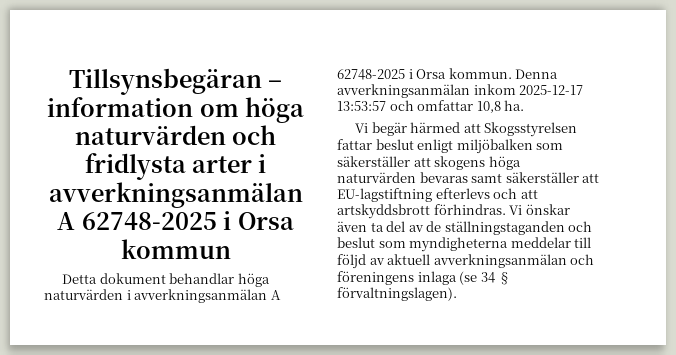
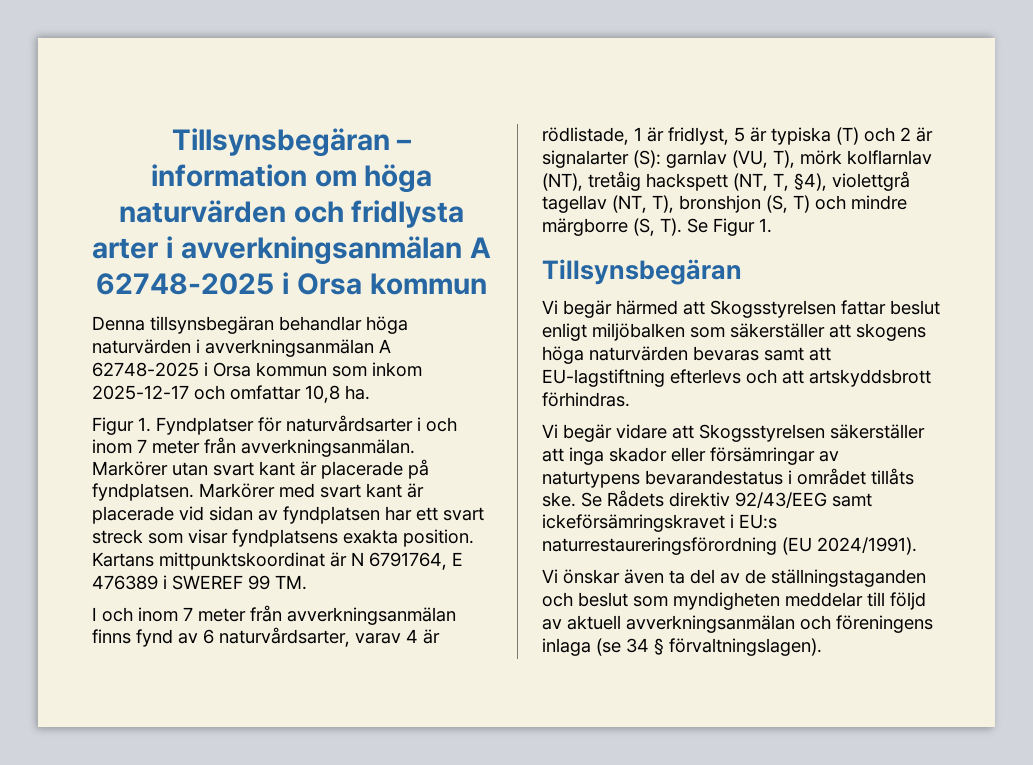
[62,273,166,284] Detta dokument -> [92,316,274,334] Denna tillsynsbegäran
[448,68,559,79] [337,84,470,98] kommun. Denna avverkningsanmälan -> [256,362,367,377] kommun som
[337,101,386,111] 13:53:57 -> (189, 392) none
(525, 105) none -> [92,415,457,435] [92,437,415,457] [92,459,429,479] [92,483,424,501] [92,506,484,524] [92,529,474,547] [92,552,463,570] [92,575,307,590] [92,605,456,625] [92,627,440,647] [542,127,933,145] [542,150,932,168] [542,171,910,191] [542,195,907,213] [542,218,772,236] [542,259,742,285] // Figur 1. Fyndplatser för naturvårdsarter i och inom 7 meter från avverkningsanmälan. Markörer utan svart kant är placerade på fyndplatsen. Markörer med svart kant är placerade vid sidan av fyndplatsen har ett svart streck som visar fyndplatsens exakta position. Kartans mittpunktskoordinat är N 6791764, E 476389 i SWEREF 99 TM. // I och inom 7 meter från avverkningsanmälan finns fynd av 6 naturvårdsarter, varav 4 är rödlistade, 1 är fridlyst, 5 är typiska (T) och 2 är signalarter (S): garnlav (VU, T), mörk kolflarnlav (NT), tretåig hackspett (NT, T, §4), violettgrå tagellav (NT, T), bronshjon (S, T) och mindre märgborre (S, T). Se Figur 1. // Tillsynsbegäran
[505,172,579,183] säkerställer -> (804, 354) none
(506, 209) none -> [542,424,925,442] [542,447,839,465] [542,468,914,488] [542,490,872,508] [542,514,777,532] [542,537,917,555] // Vi begär vidare att Skogsstyrelsen säkerställer att inga skador eller försämringar av naturtypens bevarandestatus i området tillåts ske. Se Rådets direktiv 92/43/EEG samt ickeförsämringskravet i EU:s naturrestaureringsförordning (EU 2024/1991). //
[409,237,509,252] myndigheterna -> [673,592,780,610] myndigheten

